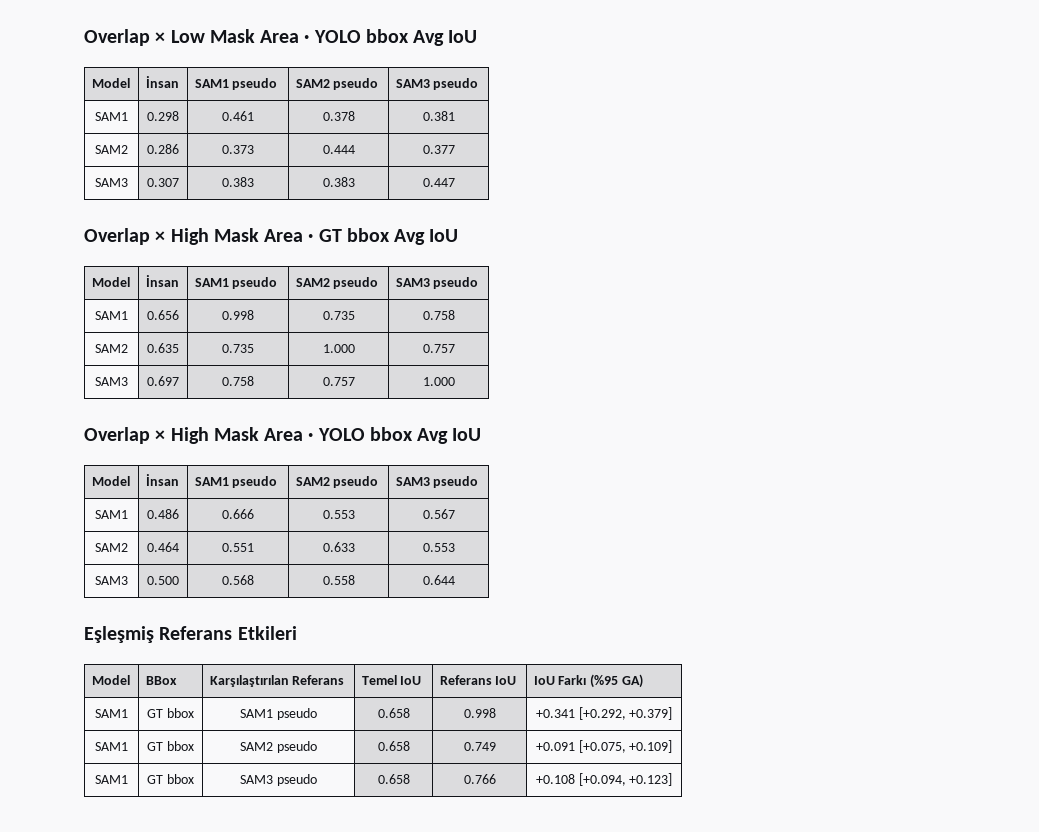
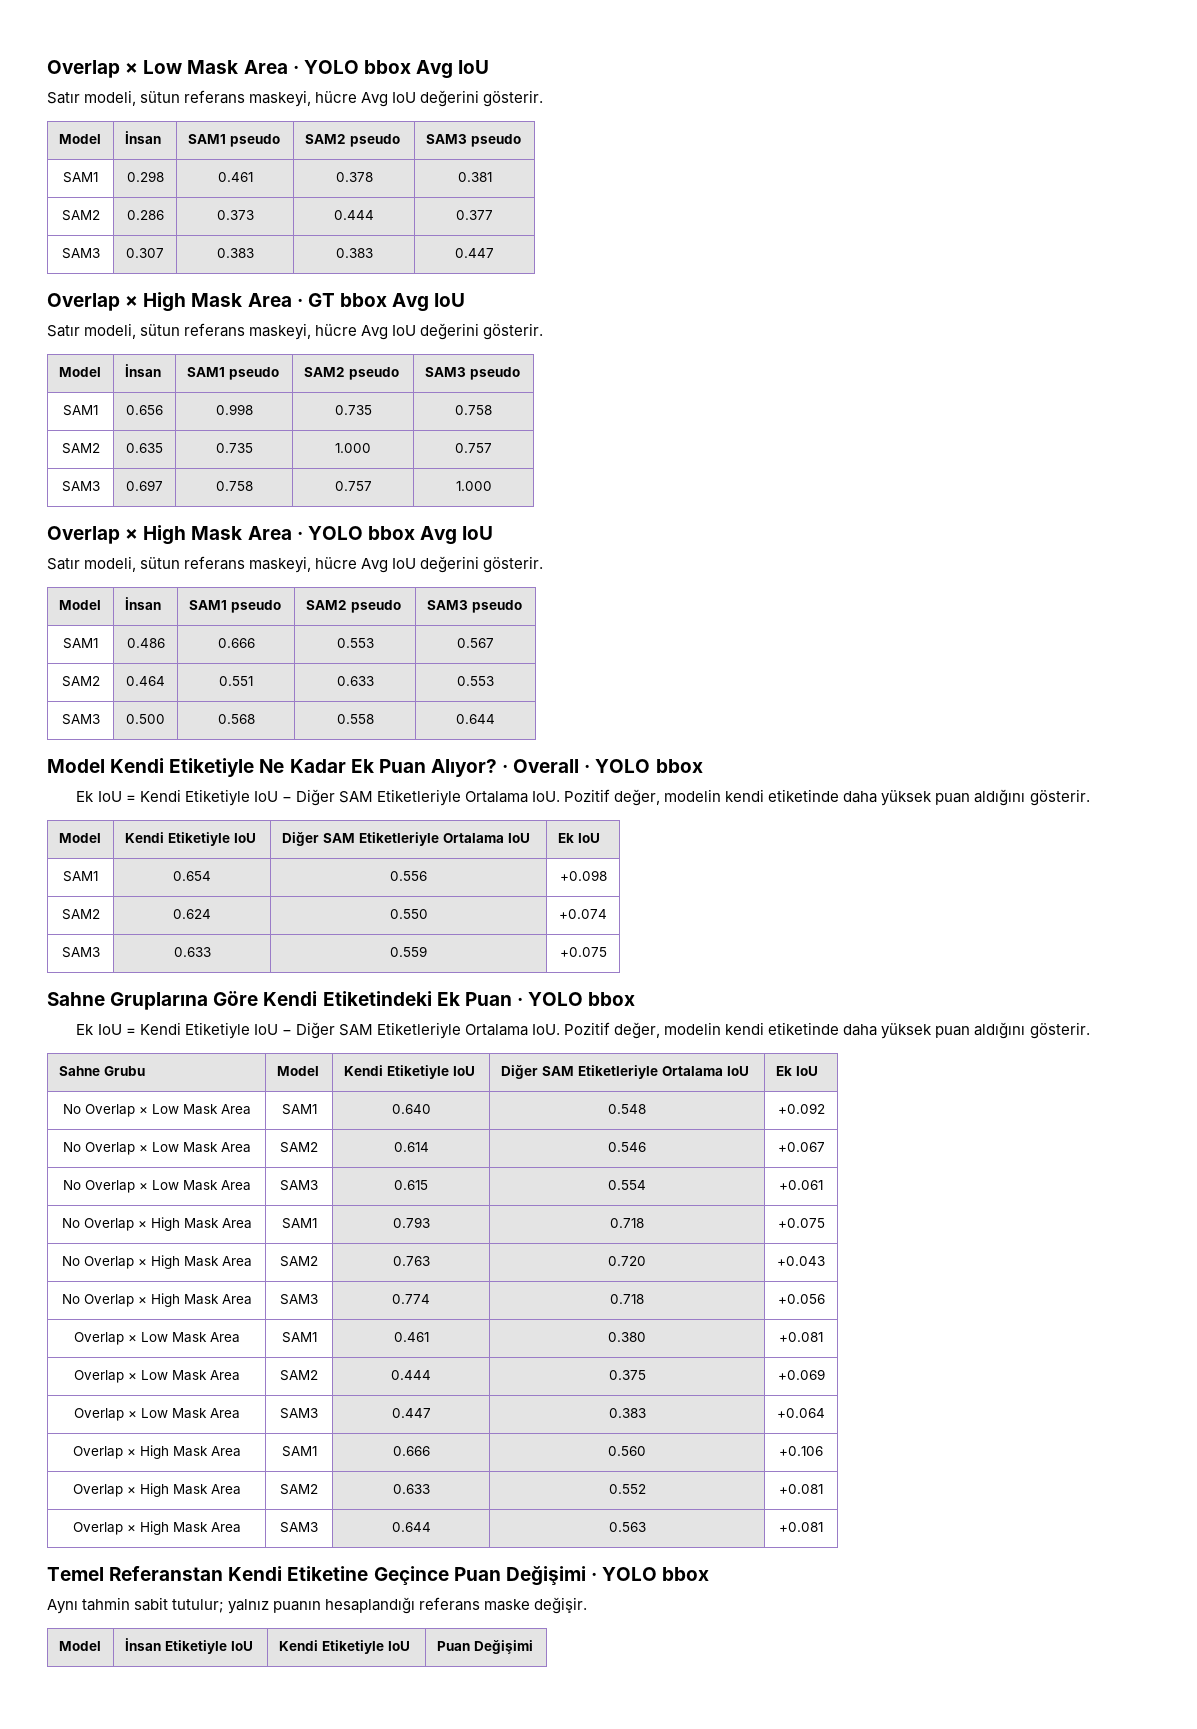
(478, 36) none -> [47,90,544,107] // Satır modeli, sütun referans maskeyi, hücre Avg IoU değerini gösterir.
(459, 235) none -> [47,323,544,340] // Satır modeli, sütun referans maskeyi, hücre Avg IoU değerini gösterir.
(482, 434) none -> [47,556,544,573] // Satır modeli, sütun referans maskeyi, hücre Avg IoU değerini gösterir.
[84,626,297,643] [91,675,130,685] [145,676,177,685] [209,675,345,687] [361,675,422,685] [439,675,517,685] [533,674,644,688] [95,709,128,718] [147,708,194,718] [240,708,317,720] [377,708,410,718] [463,708,496,718] [535,707,673,720] [95,742,128,751] [147,741,194,751] [240,741,317,753] [377,741,410,751] [463,742,496,751] [535,740,673,753] [95,775,128,784] [147,774,194,784] [240,774,317,786] [377,774,410,784] [463,774,496,784] [535,773,673,786] Eşleşmiş Referans Etkileri // Model | BBox | Karşılaştırılan Referans | Temel IoU | Referans IoU | IoU Farkı (%95 GA) // SAM1 | GT bbox | SAM1 pseudo | 0.658 | 0.998 | +0.341 [+0.292, +0.379] // SAM1 | GT bbox | SAM2 pseudo | 0.658 | 0.749 | +0.091 [+0.075, +0.109] // SAM1 | GT bbox | SAM3 pseudo | 0.658 | 0.766 | +0.108 [+0.094, +0.123] -> [47,758,703,777] [76,789,1090,806] [58,833,101,843] [124,832,256,846] [281,832,530,846] [557,833,600,843] [63,871,98,882] [173,871,211,881] [390,871,427,881] [559,870,607,881] [61,909,100,920] [173,909,211,919] [389,909,428,919] [559,909,607,919] [61,947,100,958] [173,947,211,957] [390,946,427,957] [559,947,607,957] [47,991,636,1010] [76,1022,1090,1039] [58,1066,145,1076] [276,1066,319,1076] [343,1065,475,1079] [500,1065,749,1079] [775,1066,818,1076] [62,1104,251,1117] [281,1104,317,1115] [391,1104,431,1114] [608,1104,646,1114] [777,1103,825,1114] [62,1142,251,1155] [280,1142,318,1153] [393,1142,429,1152] [608,1142,646,1152] [777,1142,825,1152] [62,1180,251,1193] [280,1180,318,1191] [394,1180,428,1190] [608,1180,646,1190] [779,1180,823,1190] [61,1217,252,1231] [281,1218,317,1229] [392,1217,430,1228] [610,1218,644,1228] [777,1218,825,1228] [61,1255,252,1269] [280,1256,318,1267] [392,1256,430,1266] [608,1256,646,1266] [777,1256,825,1266] [61,1293,252,1307] [280,1294,318,1305] [392,1294,430,1304] [610,1294,644,1304] [777,1294,825,1304] [73,1332,240,1345] [281,1332,317,1343] [393,1332,429,1342] [608,1332,646,1342] [779,1332,823,1342] [73,1370,240,1383] [280,1370,318,1381] [391,1370,431,1380] [608,1370,646,1380] [777,1369,825,1380] [73,1408,240,1421] [280,1408,318,1419] [391,1408,431,1418] [608,1408,646,1418] [777,1408,825,1418] [72,1445,241,1459] [281,1446,317,1457] [392,1446,430,1456] [608,1446,646,1456] [779,1446,823,1456] [72,1483,241,1497] [280,1484,318,1495] [392,1484,430,1494] [608,1484,646,1494] [779,1484,823,1494] [72,1521,241,1535] [280,1522,318,1533] [391,1522,431,1532] [608,1522,646,1532] [779,1522,823,1532] [47,1566,710,1586] [47,1597,588,1614] [58,1641,101,1651] [124,1638,253,1654] [278,1640,410,1654] [436,1640,533,1654] Model Kendi Etiketiyle Ne Kadar Ek Puan Alıyor? · Overall · YOLO bbox // Ek IoU = Kendi Etiketiyle IoU − Diğer SAM Etiketleriyle Ortalama IoU. Pozitif değer, modelin kendi etiketinde daha yüksek puan aldığını gösterir. // Model | Kendi Etiketiyle IoU | Diğer SAM Etiketleriyle Ortalama IoU | Ek IoU // SAM1 | 0.654 | 0.556 | +0.098 // SAM2 | 0.624 | 0.550 | +0.074 // SAM3 | 0.633 | 0.559 | +0.075 // Sahne Gruplarına Göre Kendi Etiketindeki Ek Puan · YOLO bbox // Ek IoU = Kendi Etiketiyle IoU − Diğer SAM Etiketleriyle Ortalama IoU. Pozitif değer, modelin kendi etiketinde daha yüksek puan aldığını gösterir. // Sahne Grubu | Model | Kendi Etiketiyle IoU | Diğer SAM Etiketleriyle Ortalama IoU | Ek IoU // No Overlap × Low Mask Area | SAM1 | 0.640 | 0.548 | +0.092 // No Overlap × Low Mask Area | SAM2 | 0.614 | 0.546 | +0.067 // No Overlap × Low Mask Area | SAM3 | 0.615 | 0.554 | +0.061 // No Overlap × High Mask Area | SAM1 | 0.793 | 0.718 | +0.075 // No Overlap × High Mask Area | SAM2 | 0.763 | 0.720 | +0.043 // No Overlap × High Mask Area | SAM3 | 0.774 | 0.718 | +0.056 // Overlap × Low Mask Area | SAM1 | 0.461 | 0.380 | +0.081 // Overlap × Low Mask Area | SAM2 | 0.444 | 0.375 | +0.069 // Overlap × Low Mask Area | SAM3 | 0.447 | 0.383 | +0.064 // Overlap × High Mask Area | SAM1 | 0.666 | 0.560 | +0.106 // Overlap × High Mask Area | SAM2 | 0.633 | 0.552 | +0.081 // Overlap × High Mask Area | SAM3 | 0.644 | 0.563 | +0.081 // Temel Referanstan Kendi Etiketine Geçince Puan Değişimi · YOLO bbox // Aynı tahmin sabit tutulur; yalnız puanın hesaplandığı referans maske değişir. // Model | İnsan Etiketiyle IoU | Kendi Etiketiyle IoU | Puan Değişimi

